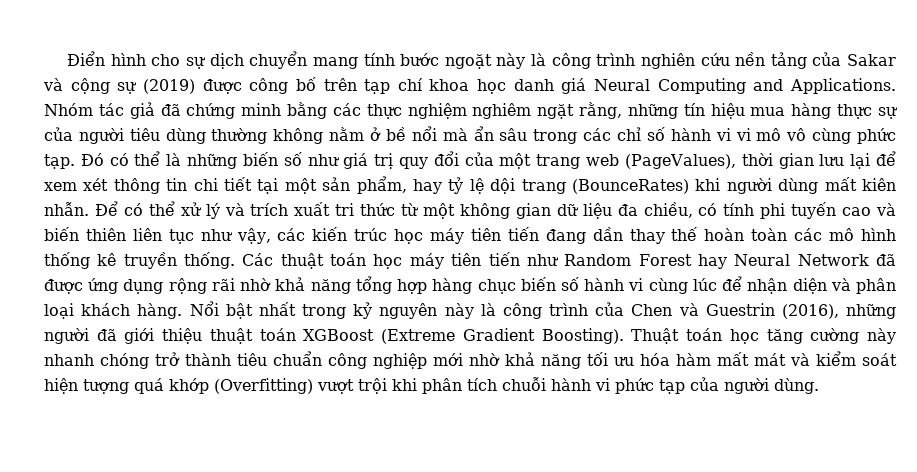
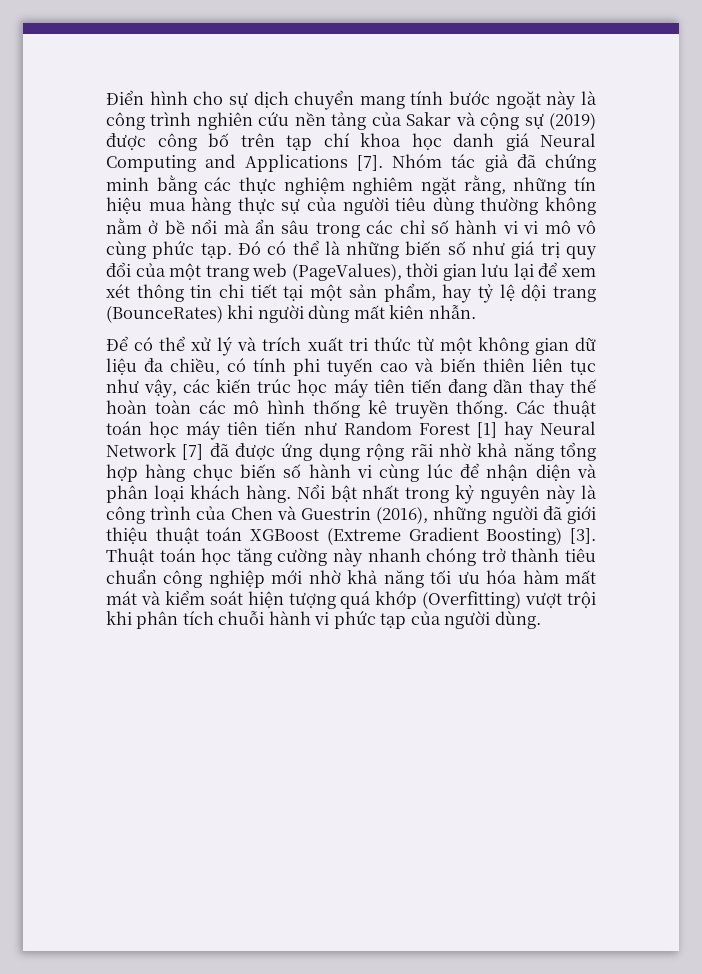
[789,78,896,94] Applications. -> [244,154,383,172] Applications [7].
(89, 209) none -> (476, 312) //
(692, 260) none -> [476,422,497,438] [1]
(869, 260) none -> [182,444,204,460] [7]
[541,328,624,344] Boosting). -> [486,527,596,545] Boosting) [3].

